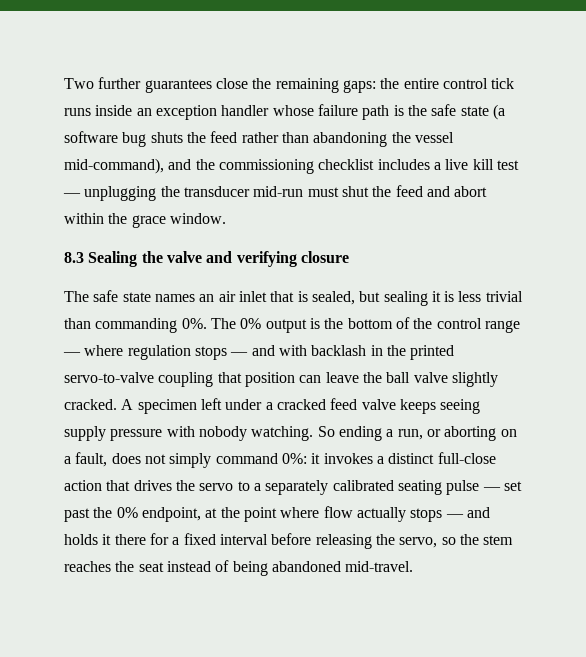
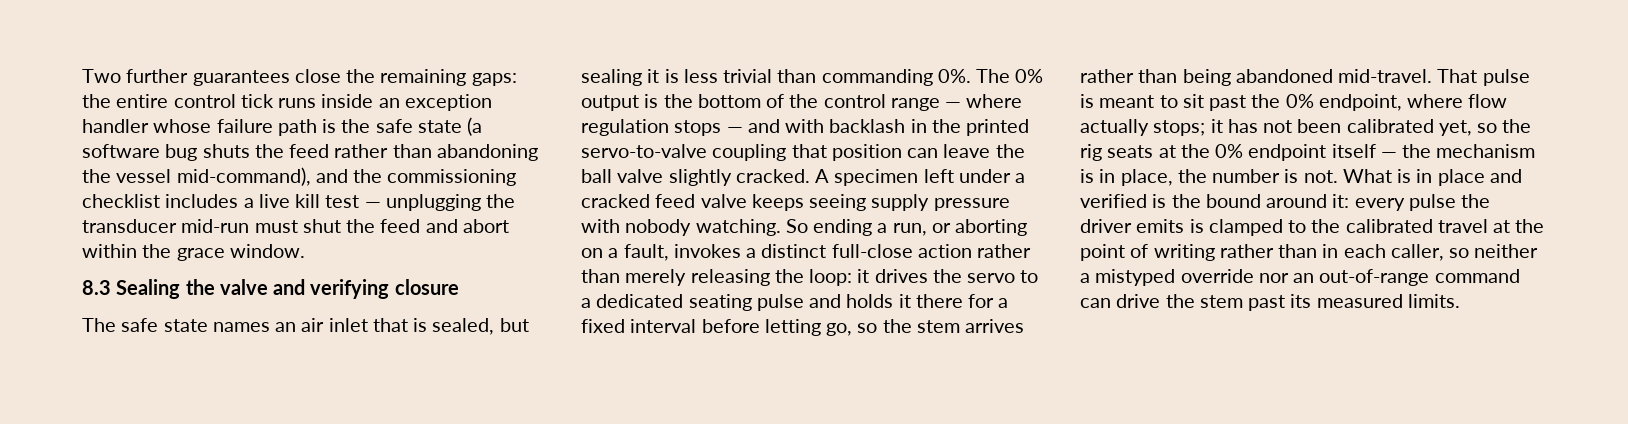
[111,453,321,468] does not simply command 0%: it -> (669, 252) none
[106,480,131,491] that -> [977,244,1032,258] [581,269,870,286] rather than merely releasing the loop: it
[265,480,522,495] [64,506,464,522] separately calibrated seating pulse — set past the 0% endpoint, at the point where flow actually stops — -> [596,294,804,311] dedicated seating pulse
[315,534,514,549] [64,560,414,576] releasing the servo, so the stem reaches the seat instead of being abandoned mid-travel. -> [764,319,1025,336] [1080,69,1530,86] [1080,94,1508,111] [1080,119,1532,136] [1080,144,1536,161] [1080,169,1522,186] [1080,194,1491,211] [1080,219,1545,236] [1080,244,1539,261] [1080,269,1520,286] [1080,294,1460,311] letting go, so the stem arrives rather than being abandoned mid-travel. That pulse is meant to sit past the 0% endpoint, where flow actually stops; it has not been calibrated yet, so the rig seats at the 0% endpoint itself — the mechanism is in place, the number is not. What is in place and verified is the bound around it: every pulse the driver emits is clamped to the calibrated travel at the point of writing rather than in each caller, so neither a mistyped override nor an out-of-range command can drive the stem past its measured limits.

